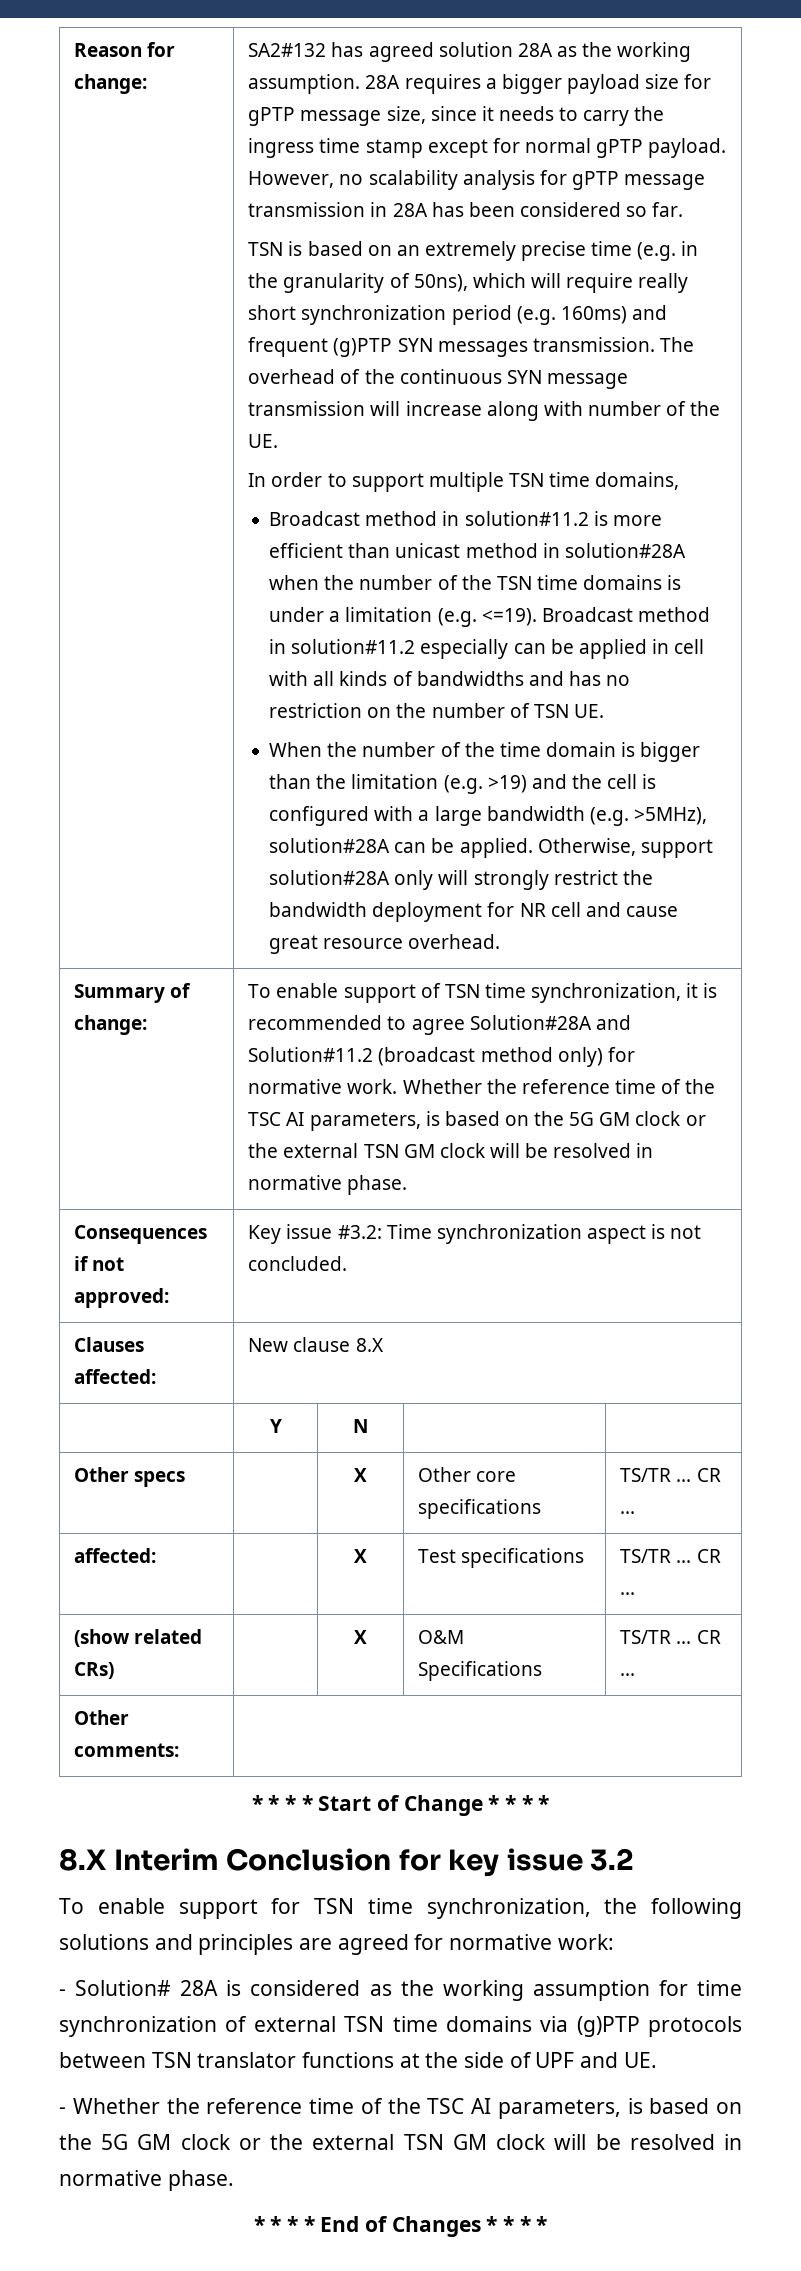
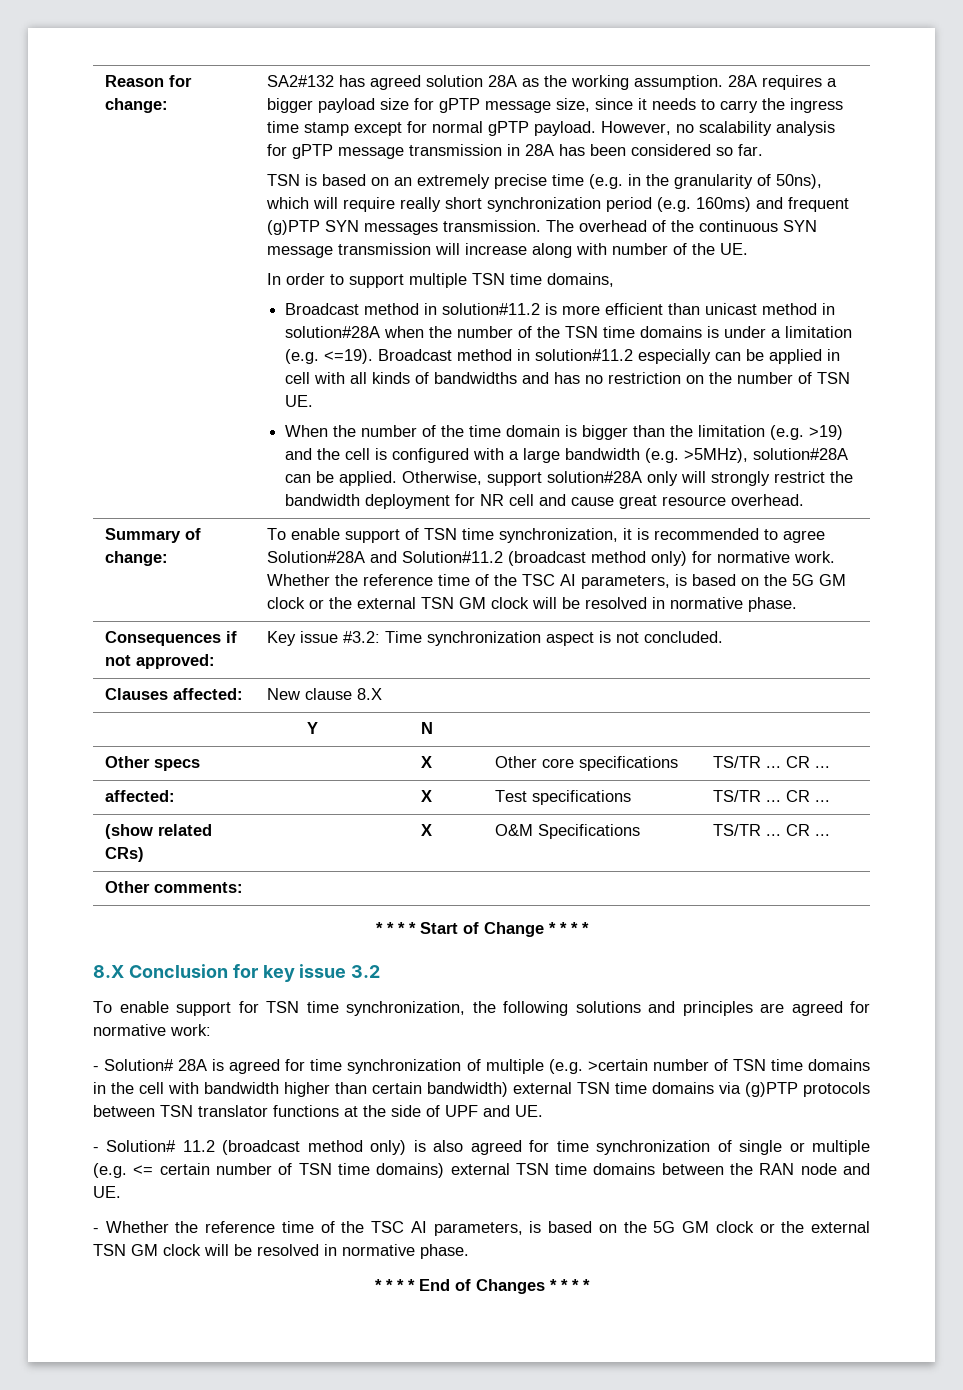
[113,1848,219,1871] Interim -> (124, 971) none
[250,1980,743,2001] [59,2016,248,2037] considered as the working assumption for time synchronization of -> [229,1059,870,1074] [93,1082,508,1097] agreed for time synchronization of multiple (e.g. >certain number of TSN time domains in the cell with bandwidth higher than certain bandwidth)
(657, 2060) none -> [93,1140,870,1155] [93,1163,870,1178] [93,1186,121,1198] // - Solution# 11.2 (broadcast method only) is also agreed for time synchronization of single or multiple (e.g. <= certain number of TSN time domains) external TSN time domains between the RAN node and UE.

